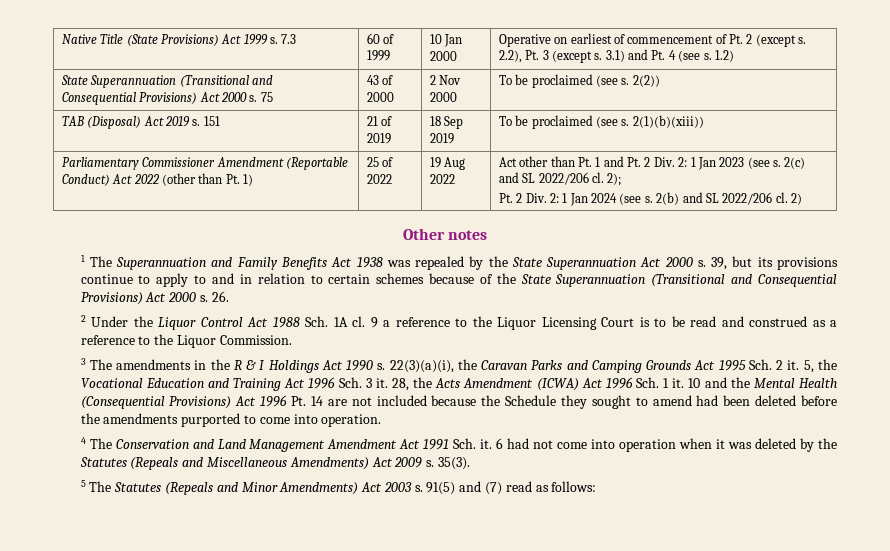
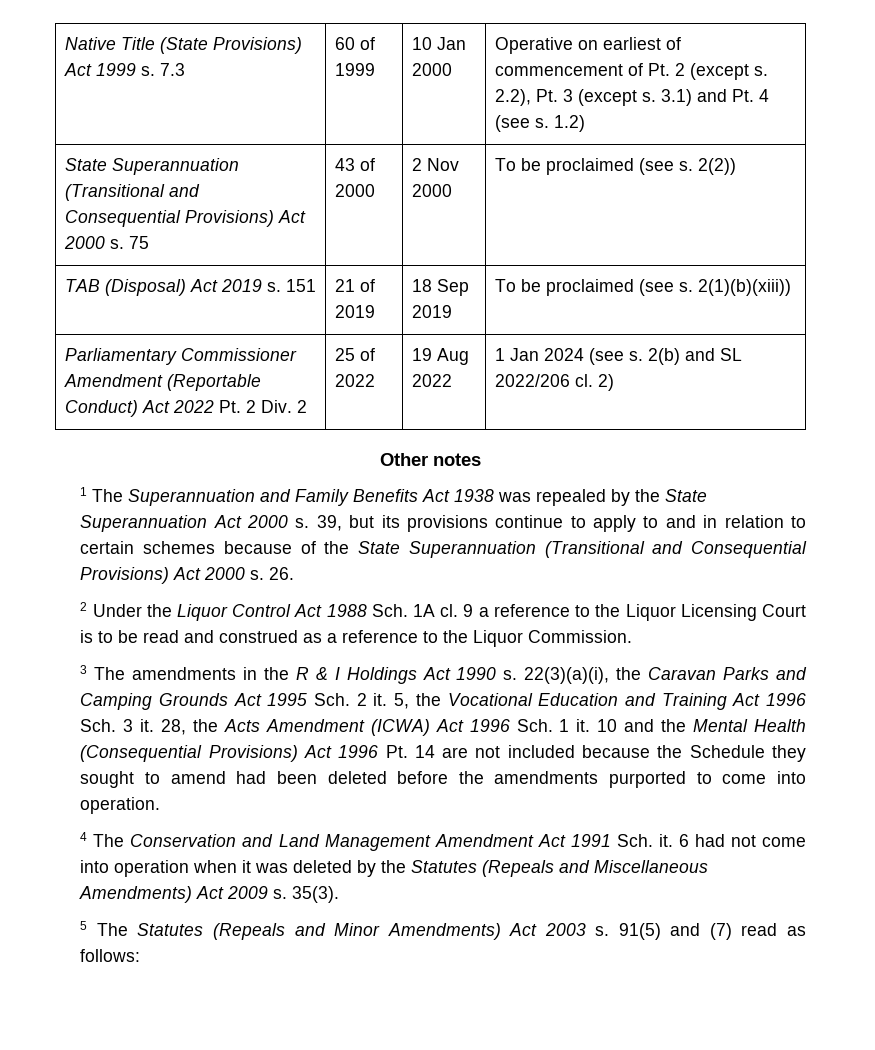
[161,173,254,186] (other than Pt. 1) -> [218,400,307,413] Pt. 2 Div. 2
[498,156,806,170] [498,172,622,186] [498,193,559,203] Act other than Pt. 1 and Pt. 2 Div. 2: 1 Jan 2023 (see s. 2(c) and SL 2022/206 cl. 2); // Pt. 2 Div. 2: -> (452, 380) none

